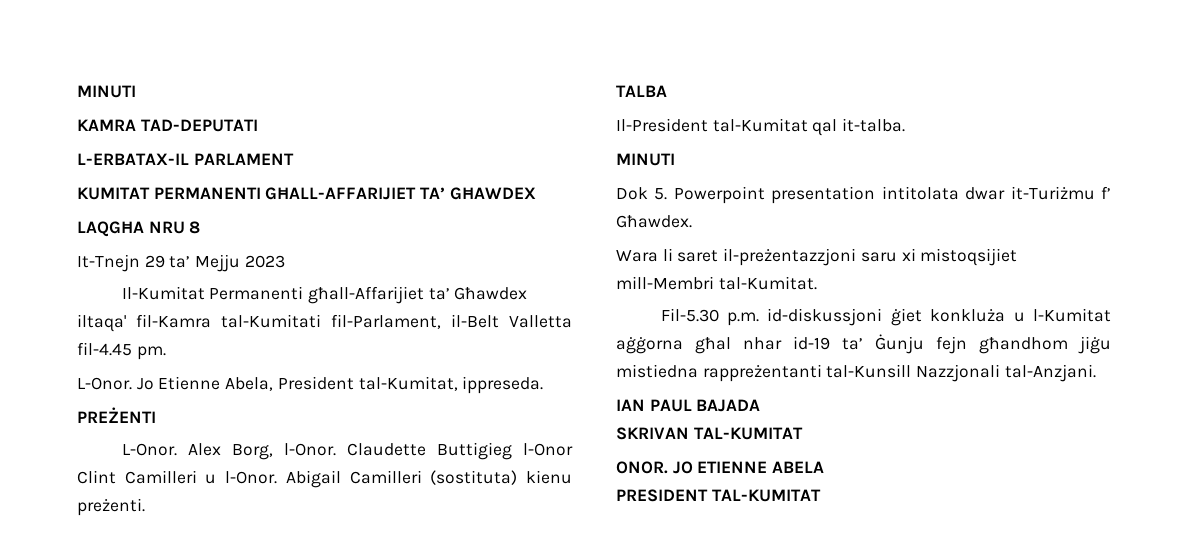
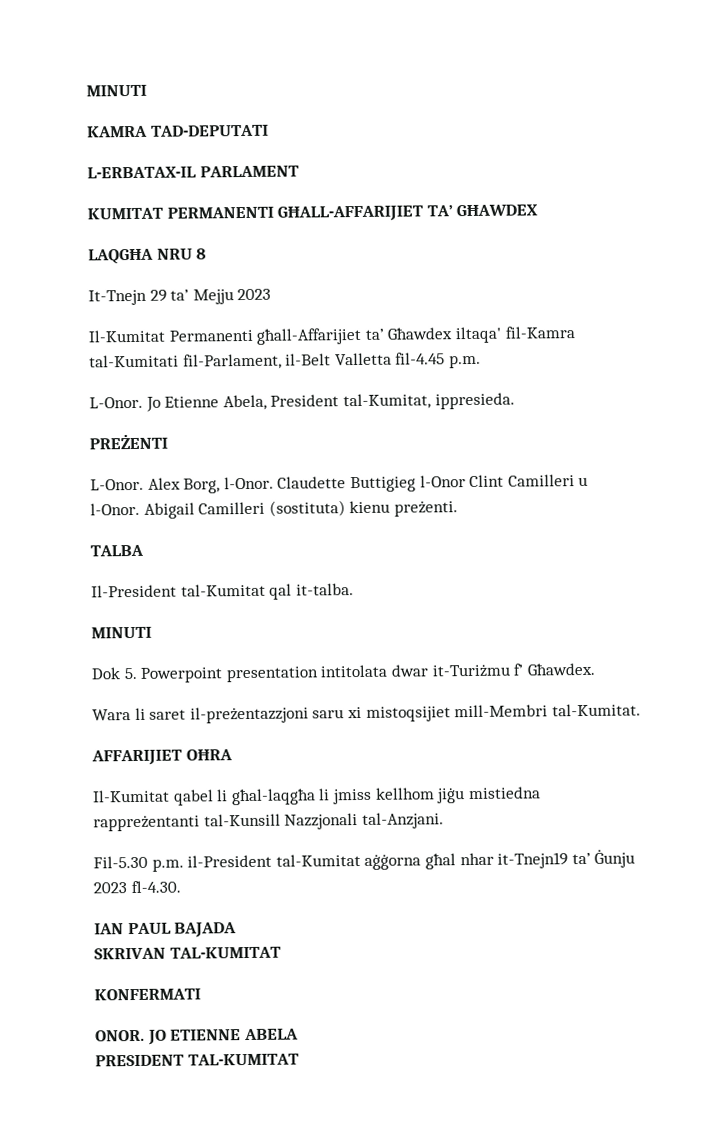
[136,346,166,360] pm. -> [448,354,481,369] p.m.
[462,376,544,394] ippreseda. -> [434,392,515,410] ippresieda.
[660,308,1111,326] [616,334,1068,354] Fil-5.30 p.m. id-diskussjoni ġiet konkluża u l-Kumitat aġġorna għal nhar id-19 ta’ Ġunju fejn għandhom -> [91,749,233,766] [92,787,435,806] AFFARIJIET OĦRA // Il-Kumitat qabel li għal-laqgħa li jmiss kellhom
(1096, 373) none -> [93,849,636,872] [93,880,181,894] // Fil-5.30 p.m. il-President tal-Kumitat aġġorna għal nhar it-Tnejn19 ta’ Ġunju 2023 fl-4.30.
(803, 433) none -> [94,988,201,1001] // KONFERMATI

